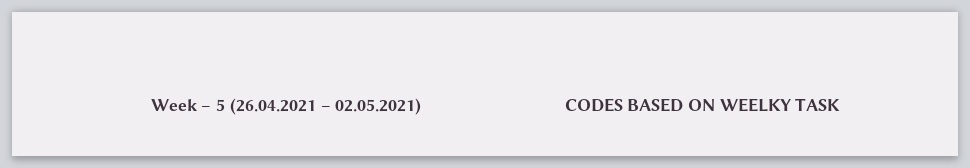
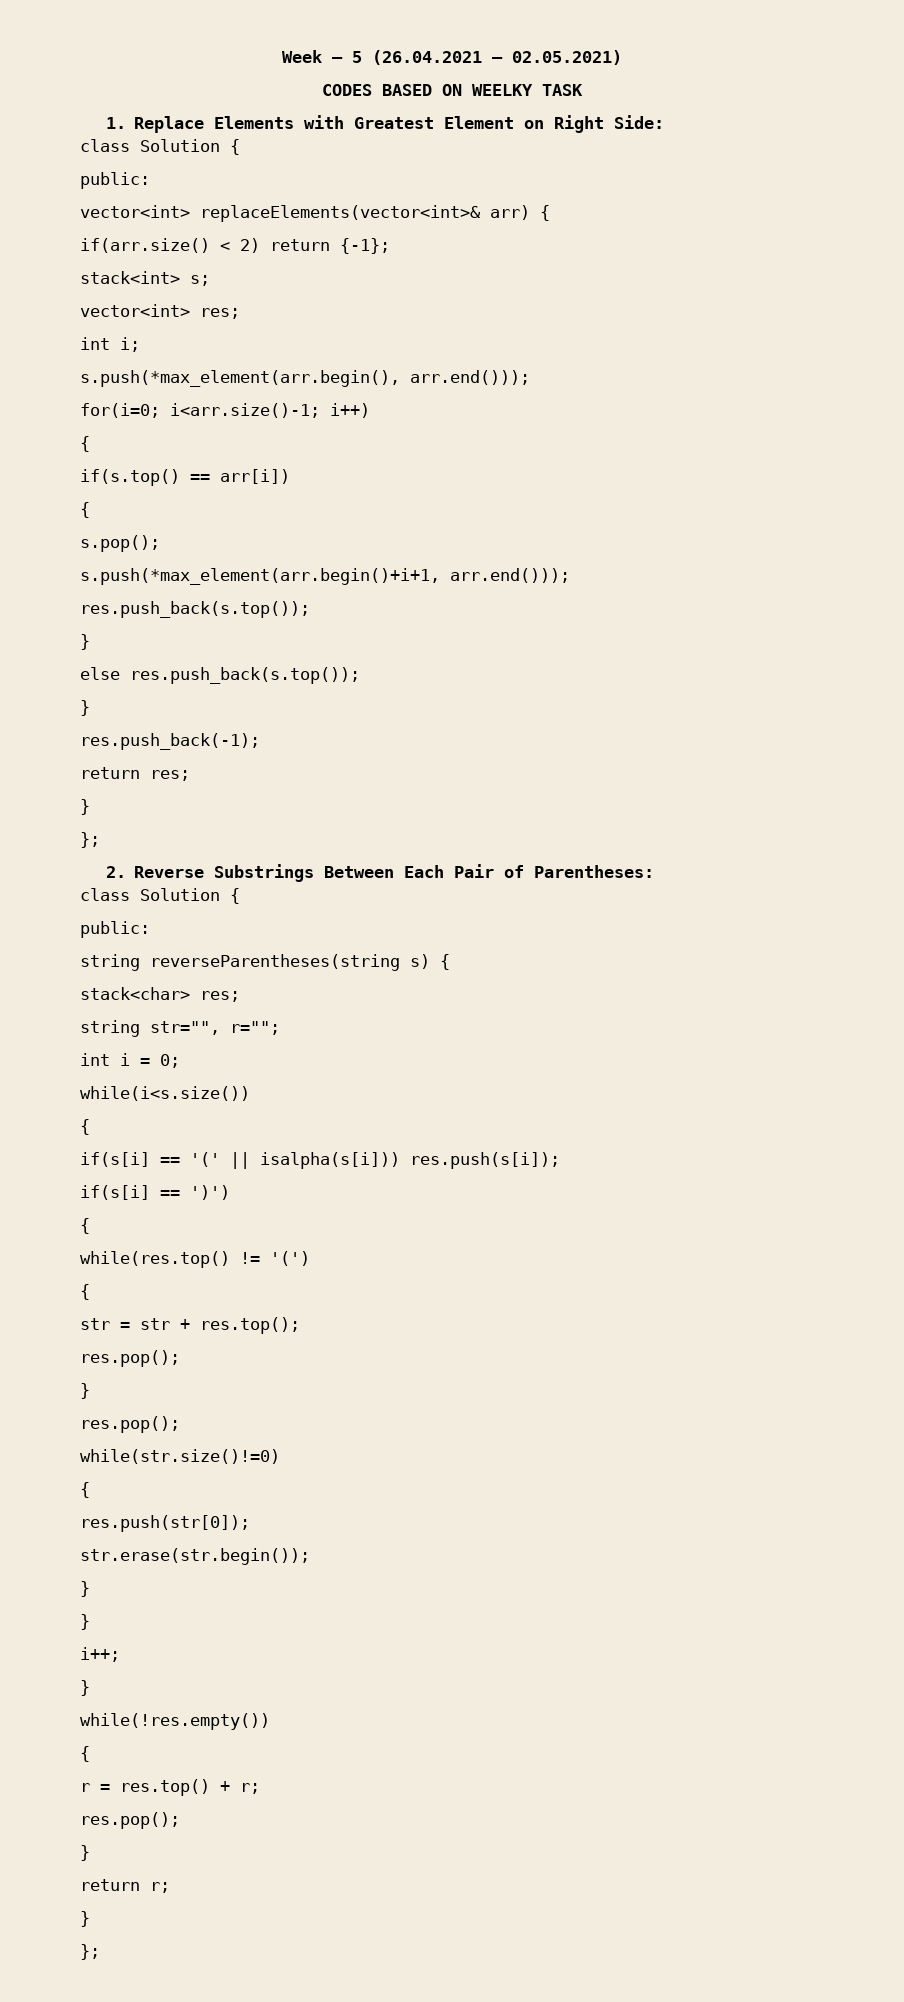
(841, 104) none -> [106,115,665,133] [80,139,240,155] [80,172,150,189] [80,205,550,222] [80,238,390,254] [80,271,210,286] [80,304,240,319] [80,337,140,352] [80,370,530,387] [80,403,370,418] [80,436,90,452] [80,469,290,486] [80,502,90,518] [80,535,160,552] [80,568,570,585] [80,601,310,618] [80,634,90,650] [80,667,360,684] [80,700,90,716] [80,733,260,750] [80,767,190,781] [80,799,90,815] [80,832,100,848] [106,864,655,882] [80,888,240,904] [80,921,150,938] [80,954,450,971] [80,987,240,1002] [80,1020,280,1037] [80,1053,180,1068] [80,1086,250,1101] [80,1119,90,1135] [80,1152,560,1169] [80,1185,230,1200] [80,1218,90,1234] [80,1251,310,1268] [80,1284,90,1300] [80,1317,300,1334] [80,1350,180,1367] [80,1383,90,1399] [80,1416,180,1433] [80,1449,280,1464] [80,1482,90,1498] [80,1515,250,1532] [80,1548,310,1565] [80,1581,90,1597] [80,1614,90,1630] [80,1647,120,1662] [80,1680,90,1696] [80,1713,270,1730] [80,1746,90,1762] [80,1779,260,1796] [80,1812,180,1829] [80,1845,90,1861] [80,1879,170,1893] [80,1911,90,1927] [80,1944,100,1960] // 1. Replace Elements with Greatest Element on Right Side: // class Solution { // public: // vector<int> replaceElements(vector<int>& arr) { // if(arr.size() < 2) return {-1}; // stack<int> s; // vector<int> res; // int i; // s.push(*max_element(arr.begin(), arr.end())); // for(i=0; i<arr.size()-1; i++) // { // if(s.top() == arr[i]) // { // s.pop(); // s.push(*max_element(arr.begin()+i+1, arr.end())); // res.push_back(s.top()); // } // else res.push_back(s.top()); // } // res.push_back(-1); // return res; // } // }; // 2. Reverse Substrings Between Each Pair of Parentheses: // class Solution { // public: // string reverseParentheses(string s) { // stack<char> res; // string str="", r=""; // int i = 0; // while(i<s.size()) // { // if(s[i] == '(' || isalpha(s[i])) res.push(s[i]); // if(s[i] == ')') // { // while(res.top() != '(') // { // str = str + res.top(); // res.pop(); // } // res.pop(); // while(str.size()!=0) // { // res.push(str[0]); // str.erase(str.begin()); // } // } // i++; // } // while(!res.empty()) // { // r = res.top() + r; // res.pop(); // } // return r; // } // };

